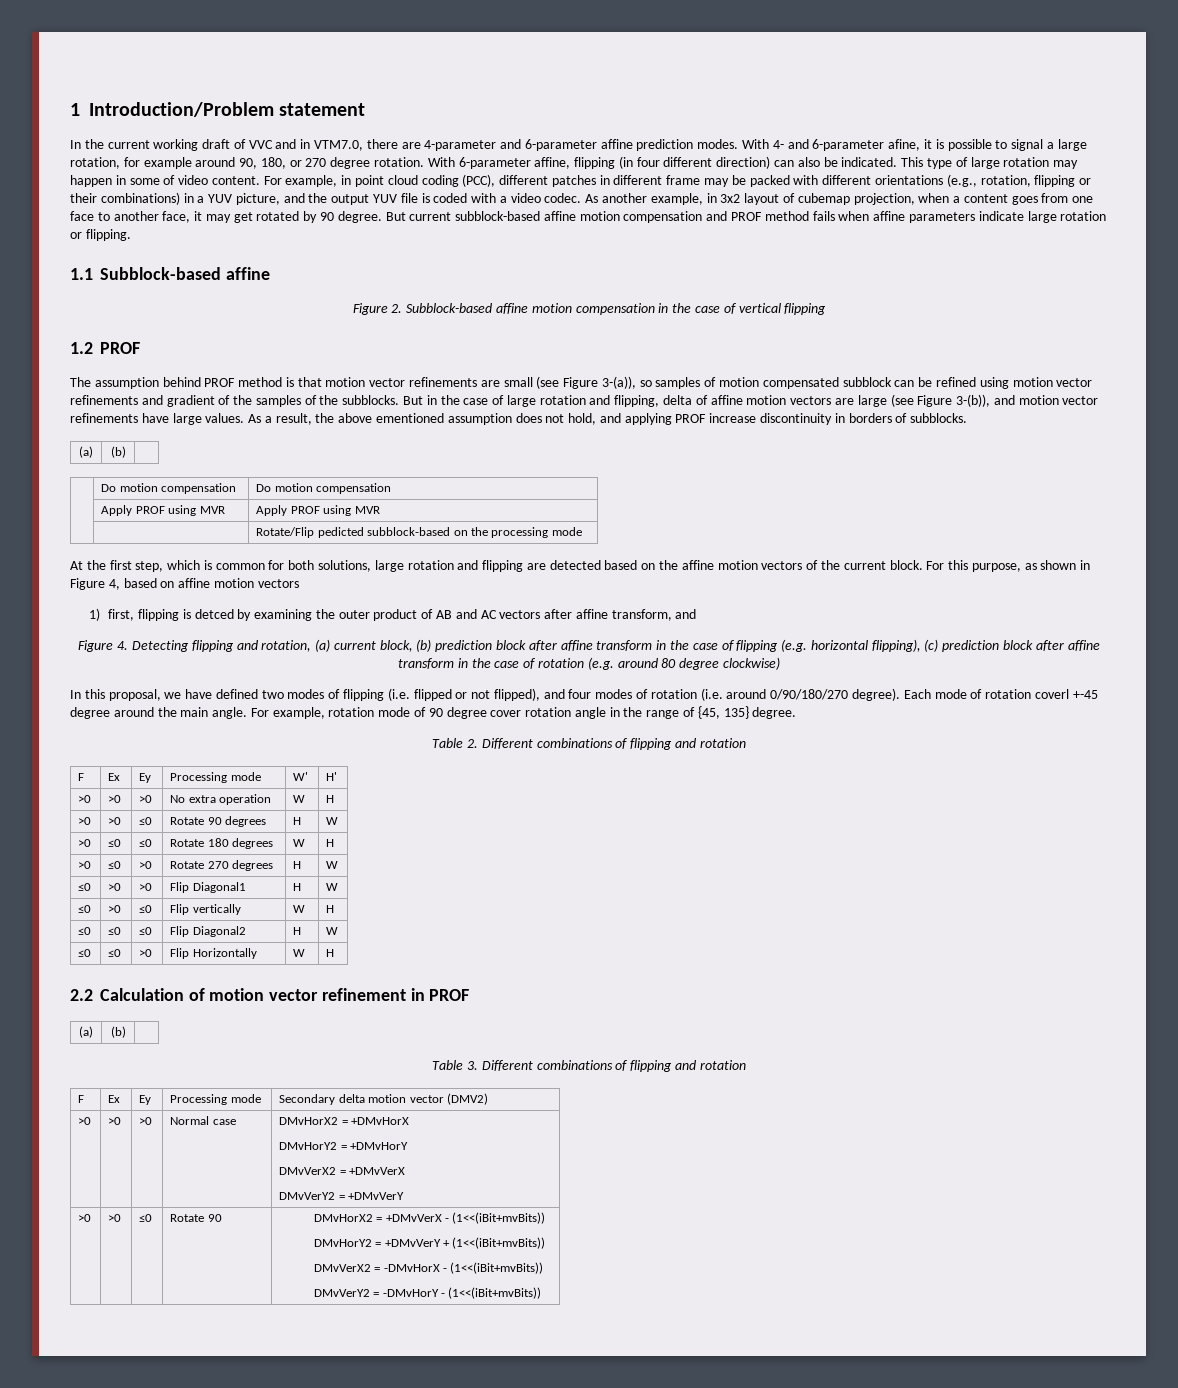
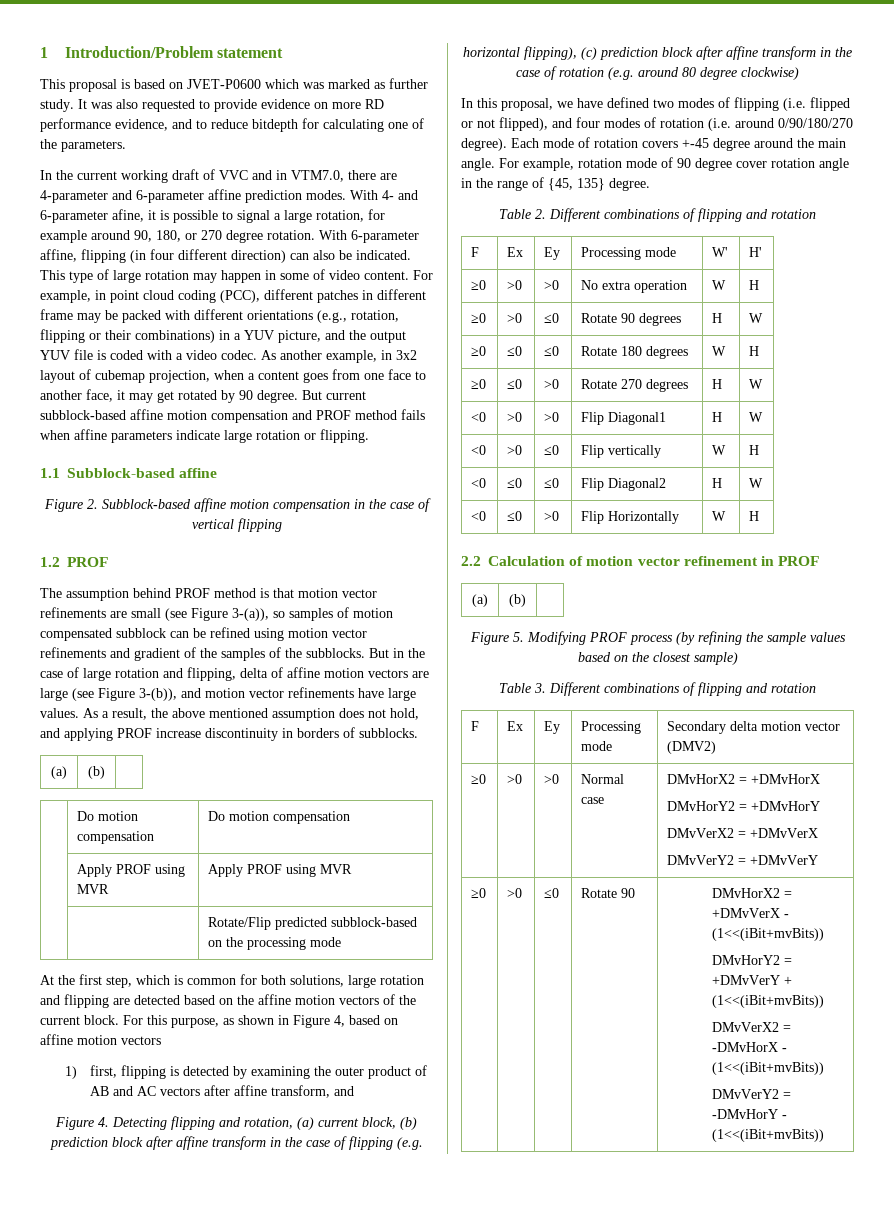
(366, 109) none -> [40,78,428,92] [40,99,384,112] [40,118,424,132] [40,139,126,152] // This proposal is based on JVET-P0600 which was marked as further study. It was also requested to provide evidence on more RD performance evidence, and to reduce bitdepth for calculating one of the parameters.
[376,413,445,423] ementioned -> [209,708,268,718] mentioned
[317,527,364,538] pedicted -> [275,917,328,930] predicted
[194,609,234,619] detced -> [182,1066,229,1076] detected
[1034,689,1069,699] coverl -> [642,141,678,148] covers
[78,795,92,803] >0 -> [471,280,487,290] ≥0
[78,817,92,825] >0 -> [471,313,487,323] ≥0
[78,839,92,847] >0 -> [471,346,487,356] ≥0
[78,861,92,869] >0 -> [471,379,487,389] ≥0
[78,883,92,891] ≤0 -> [471,412,487,422] <0
[78,905,92,913] ≤0 -> [471,445,487,455] <0
[78,927,92,935] ≤0 -> [471,478,487,488] <0
[78,949,92,957] ≤0 -> [471,511,487,521] <0
(126, 1032) none -> [469,631,846,645] [577,652,738,665] // Figure 5. Modifying PROF process (by refining the sample values based on the closest sample)
[78,1117,92,1125] >0 -> [471,774,487,784] ≥0
[78,1214,92,1222] >0 -> [471,888,487,898] ≥0

